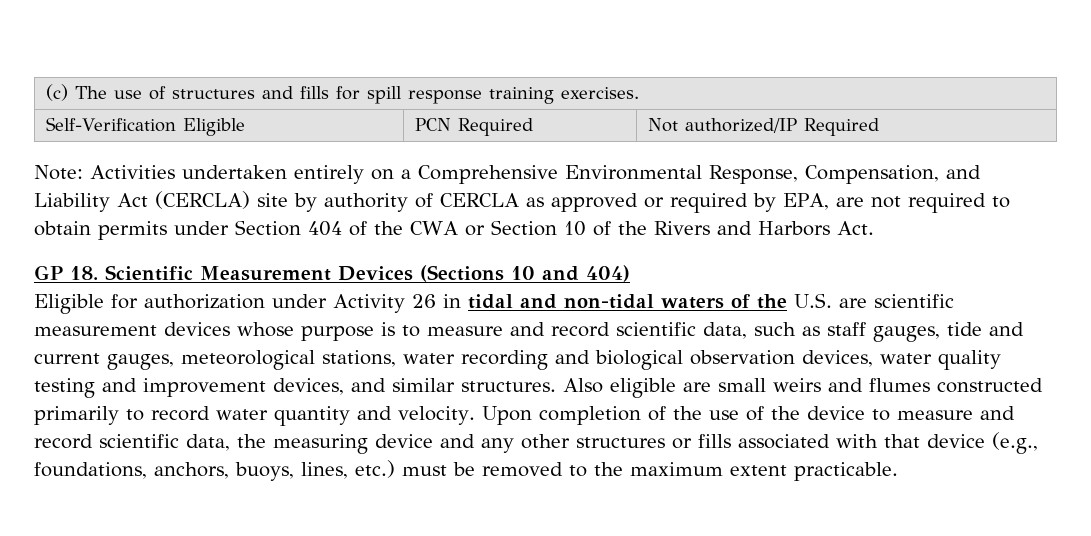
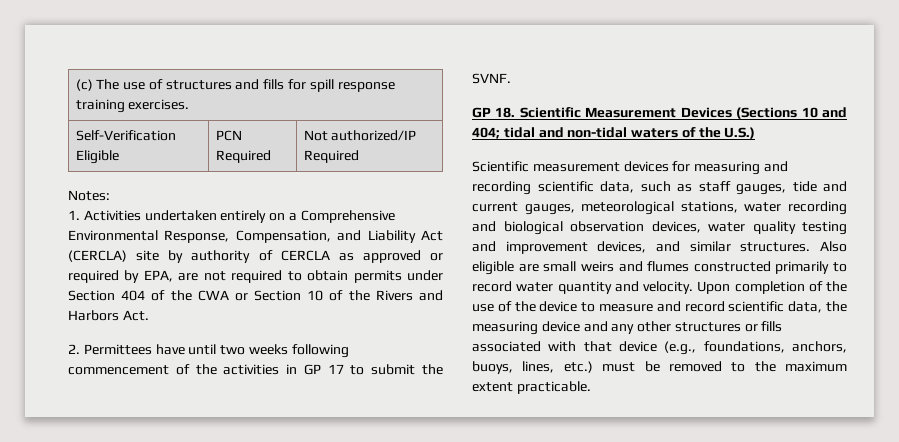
[34,165,83,180] Note: -> [68,190,110,201] [68,210,80,220] Notes: // 1.
(874, 228) none -> [68,344,349,358] [68,364,443,375] [472,73,511,84] // 2. Permittees have until two weeks following commencement of the activities in GP 17 to submit the SVNF.
[586,265,630,282] [34,294,461,314] 404) // Eligible for authorization under Activity 26 in -> [472,127,500,139] 404;
[794,293,954,308] [34,322,610,341] U.S. are scientific measurement devices whose purpose is to measure and record -> [724,127,756,139] [472,161,788,175] [472,181,531,195] U.S.) // Scientific measurement devices for measuring and recording

